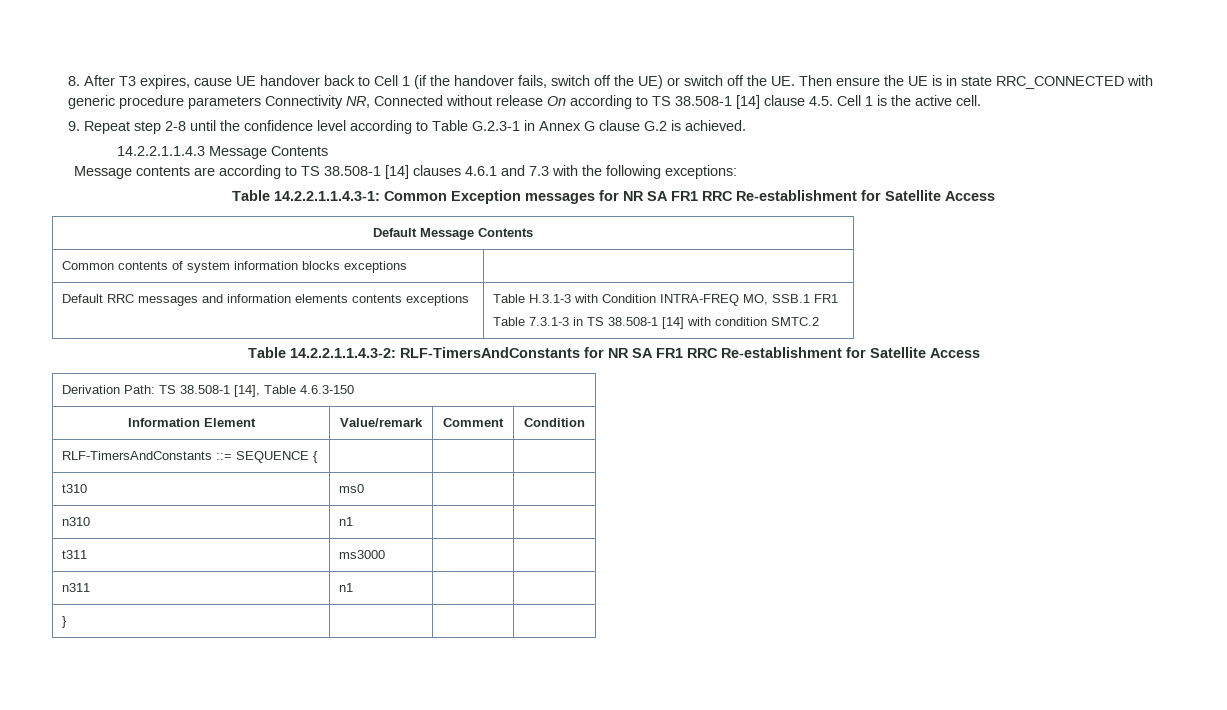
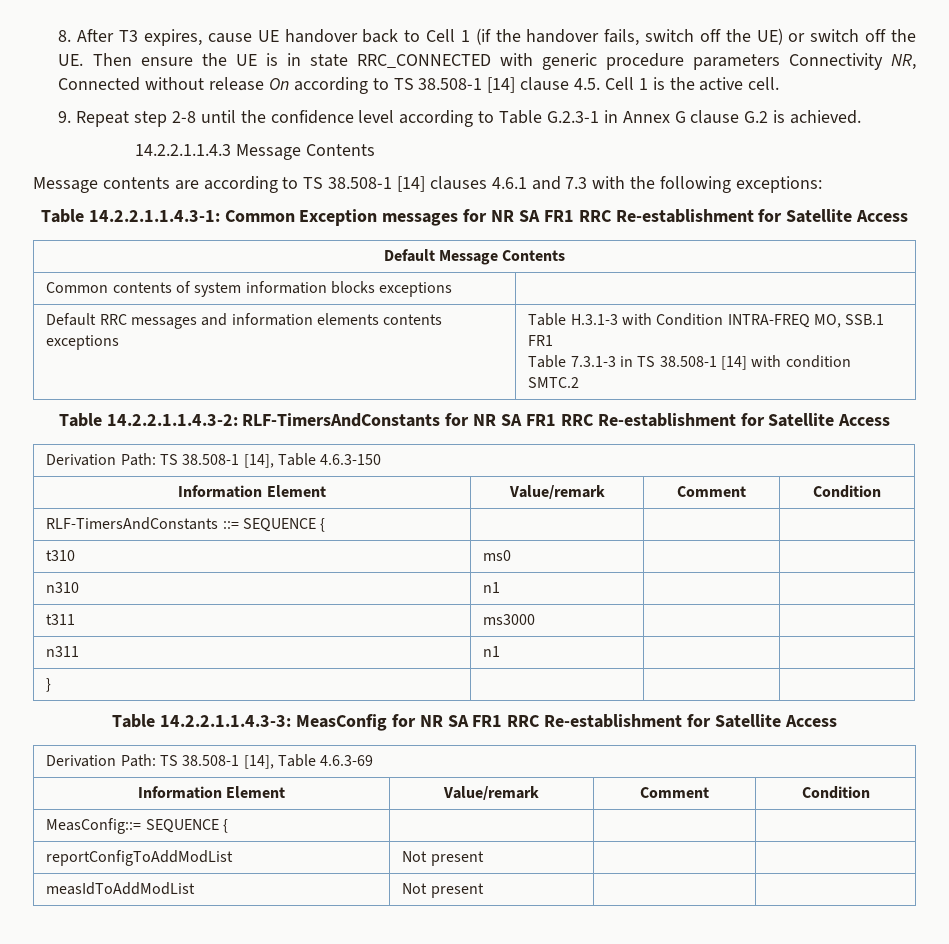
(67, 622) none -> [112,714,837,731] [46,754,374,769] [137,786,286,799] [443,786,539,800] [640,787,709,798] [801,786,870,799] [46,818,229,834] [46,850,234,866] [402,851,484,866] [46,882,196,895] [402,883,484,898] // Table 14.2.2.1.1.4.3-3: MeasConfig for NR SA FR1 RRC Re-establishment for Satellite Access // Derivation Path: TS 38.508-1 [14], Table 4.6.3-69 // Information Element | Value/remark | Comment | Condition // MeasConfig::= SEQUENCE { | | | // reportConfigToAddModList | Not present | | // measIdToAddModList | Not present | |

